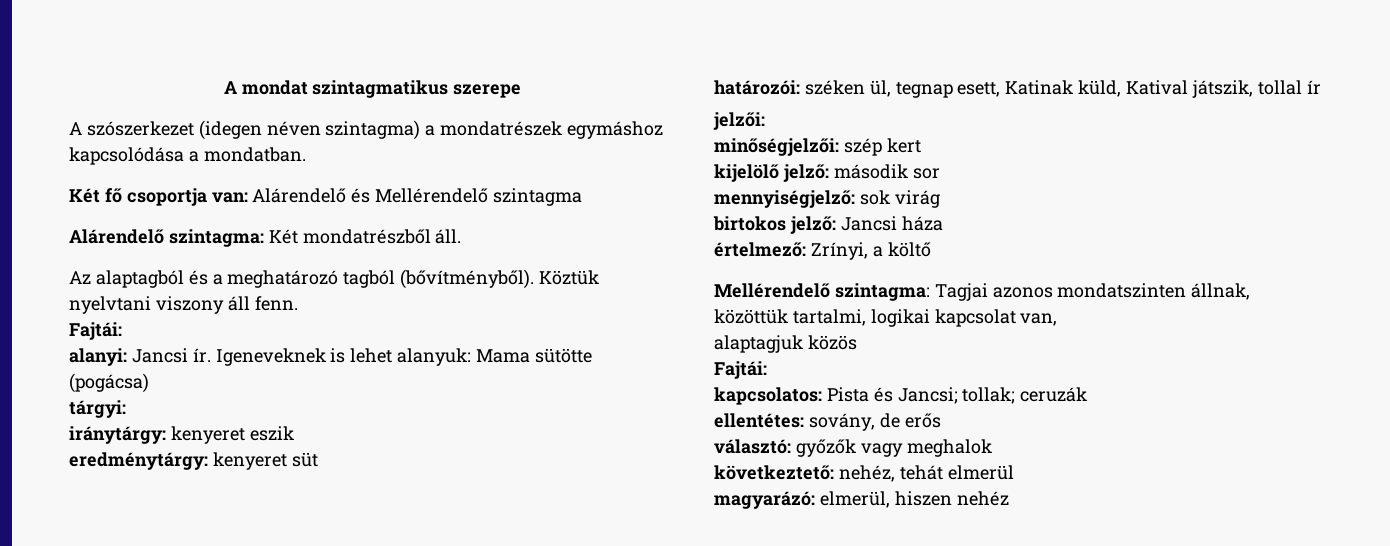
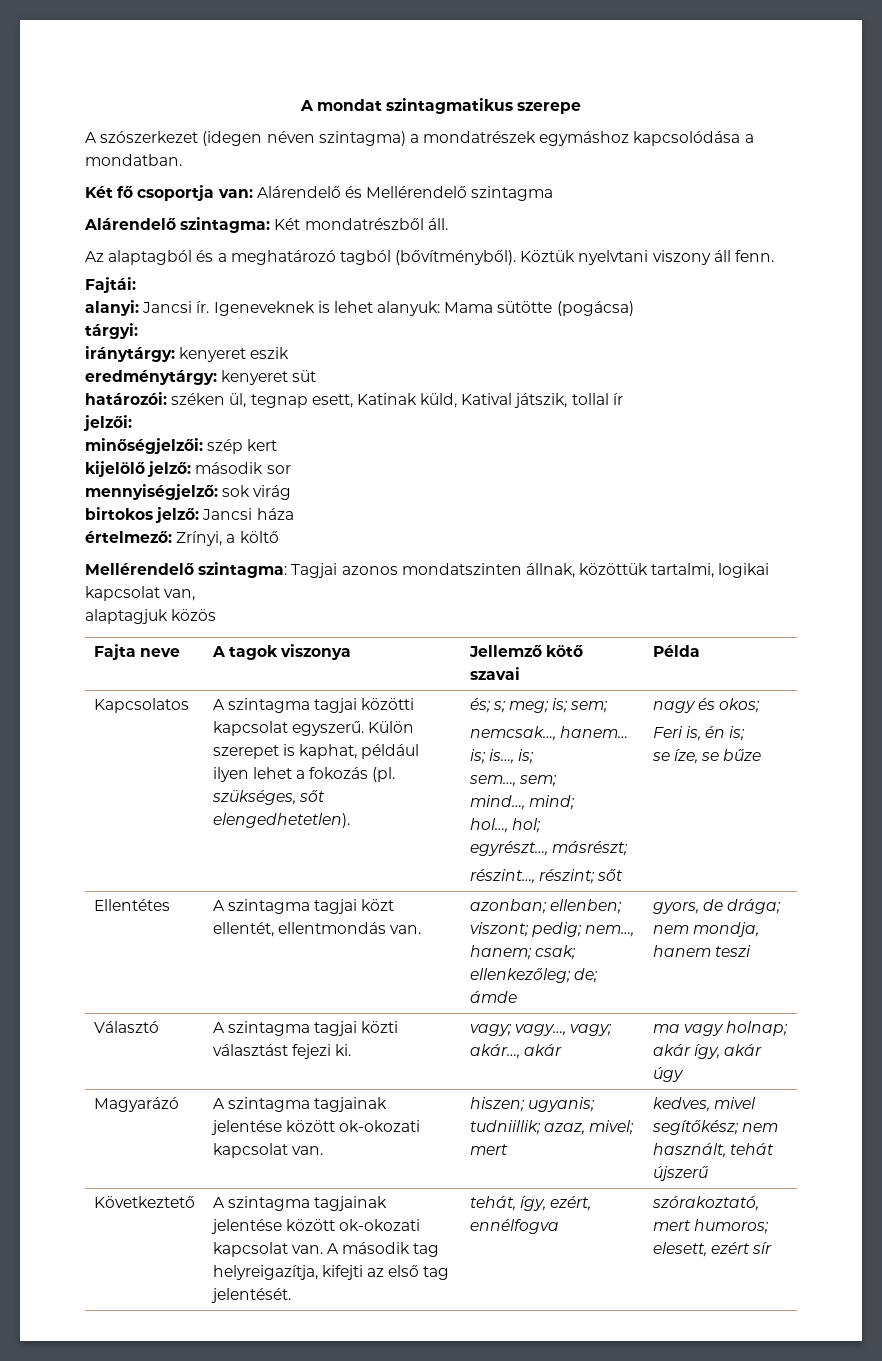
[714,361,767,379] [714,387,1088,405] [714,413,941,431] [714,439,992,457] [714,465,1014,482] [714,491,1009,509] // Fajtái: // kapcsolatos: Pista és Jancsi; tollak; ceruzák // ellentétes: sovány, de erős // választó: győzők vagy meghalok // következtető: nehéz, tehát elmerül // magyarázó: elmerül, hiszen nehéz -> [93,644,180,660] [211,644,352,660] [468,645,583,657] [469,667,520,680] [652,645,700,657] [93,698,189,713] [212,698,415,713] [212,721,415,736] [212,744,420,759] [212,767,396,782] [211,790,325,805] [212,813,350,828] [469,698,609,713] [469,726,628,741] [469,749,535,764] [468,775,557,787] [469,795,575,810] [469,818,541,833] [469,841,628,856] [469,869,624,884] [652,698,761,713] [652,726,746,741] [651,749,762,764] [93,899,170,911] [212,899,395,914] [212,922,422,937] [469,899,622,914] [469,922,635,937] [469,945,576,960] [469,968,598,983] [469,991,517,1003] [652,899,782,914] [652,922,759,937] [652,945,751,957] [93,1021,159,1033] [212,1021,399,1036] [212,1044,352,1059] [469,1024,613,1036] [469,1044,562,1059] [652,1021,789,1036] [652,1044,763,1059] [652,1067,684,1082] [93,1097,179,1112] [212,1097,388,1112] [210,1120,421,1135] [212,1143,323,1158] [469,1097,595,1112] [469,1120,635,1135] [469,1144,508,1155] [652,1097,756,1112] [651,1120,778,1135] [652,1143,774,1158] [652,1166,708,1181] [93,1196,195,1208] [212,1196,388,1211] [210,1219,421,1234] [212,1242,440,1257] [212,1265,450,1280] [210,1288,291,1303] [469,1196,592,1211] [469,1219,559,1234] [651,1196,759,1211] [652,1219,769,1234] [652,1242,773,1257] // Fajta neve | A tagok viszonya | Jellemző kötő szavai | Példa // Kapcsolatos | A szintagma tagjai közötti kapcsolat egyszerű. Külön szerepet is kaphat, például ilyen lehet a fokozás (pl. szükséges, sőt elengedhetetlen). | és; s; meg; is; sem; // nemcsak…, hanem… is; is…, is; // sem…, sem; // mind…, mind; // hol…, hol; // egyrészt…, másrészt; // részint…, részint; sőt | nagy és okos; // Feri is, én is; // se íze, se bűze // Ellentétes | A szintagma tagjai közt ellentét, ellentmondás van. | azonban; ellenben; viszont; pedig; nem…, hanem; csak; ellenkezőleg; de; ámde | gyors, de drága; nem mondja, hanem teszi // Választó | A szintagma tagjai közti választást fejezi ki. | vagy; vagy…, vagy; akár…, akár | ma vagy holnap; akár így, akár úgy // Magyarázó | A szintagma tagjainak jelentése között ok-okozati kapcsolat van. | hiszen; ugyanis; tudniillik; azaz, mivel; mert | kedves, mivel segítőkész; nem használt, tehát újszerű // Következtető | A szintagma tagjainak jelentése között ok-okozati kapcsolat van. A második tag helyreigazítja, kifejti az első tag jelentését. | tehát, így, ezért, ennélfogva | szórakoztató, mert humoros; elesett, ezért sír

